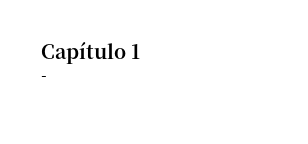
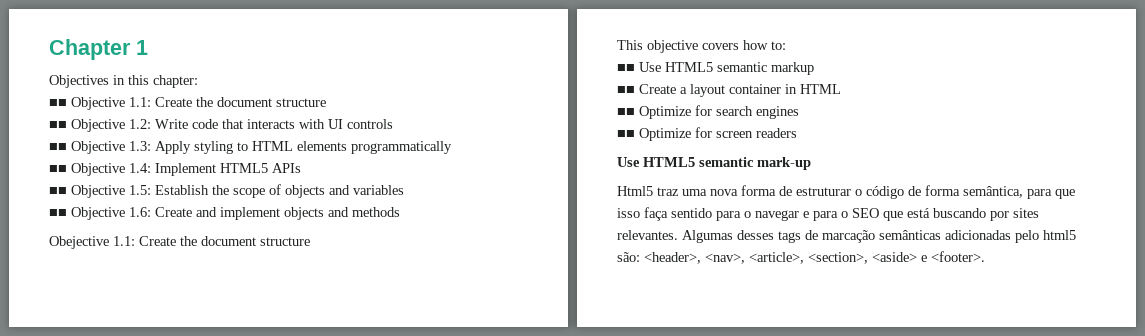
[41,42,126,64] Capítulo -> [49,39,131,60] Chapter
[41,76,47,80] - -> [49,75,198,88] [49,97,326,110] [49,119,393,132] [49,141,452,154] [49,163,301,176] [49,184,404,198] [49,207,400,220] [49,236,310,249] [617,40,786,53] [617,62,814,75] [617,84,841,97] [617,105,799,119] [617,127,797,141] [617,157,811,170] [617,185,1075,199] [617,207,1039,221] [617,230,1076,243] [617,251,985,264] Objectives in this chapter: // ■■ Objective 1.1: Create the document structure // ■■ Objective 1.2: Write code that interacts with UI controls // ■■ Objective 1.3: Apply styling to HTML elements programmatically // ■■ Objective 1.4: Implement HTML5 APIs // ■■ Objective 1.5: Establish the scope of objects and variables // ■■ Objective 1.6: Create and implement objects and methods // Obejective 1.1: Create the document structure // This objective covers how to: // ■■ Use HTML5 semantic markup // ■■ Create a layout container in HTML // ■■ Optimize for search engines // ■■ Optimize for screen readers // Use HTML5 semantic mark-up // Html5 traz uma nova forma de estruturar o código de forma semântica, para que isso faça sentido para o navegar e para o SEO que está buscando por sites relevantes. Algumas desses tags de marcação semânticas adicionadas pelo html5 são: <header>, <nav>, <article>, <section>, <aside> e <footer>.

